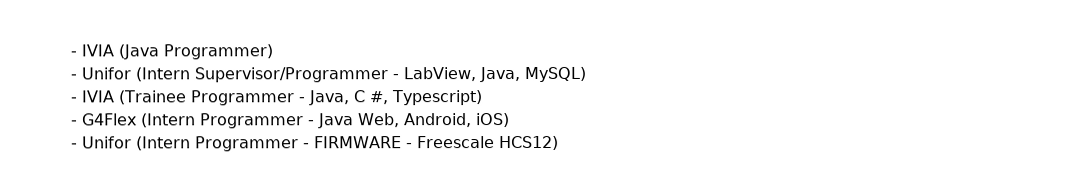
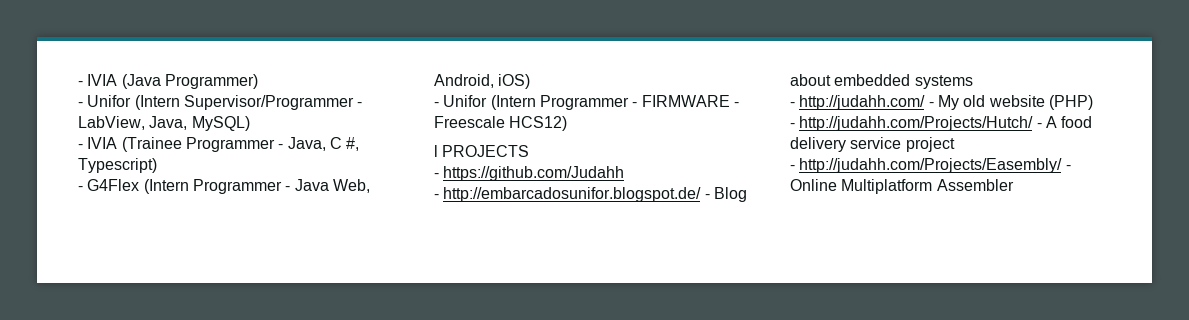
(559, 143) none -> [434,145,530,157] [434,166,625,181] [434,187,747,202] [790,74,973,89] [790,95,1093,110] [790,116,1093,131] [790,137,955,152] [790,158,1071,173] [790,179,1014,194] // l PROJECTS // - https://github.com/Judahh // - http://embarcadosunifor.blogspot.de/ - Blog about embedded systems // - http://judahh.com/ - My old website (PHP) // - http://judahh.com/Projects/Hutch/ - A food delivery service project // - http://judahh.com/Projects/Easembly/ - Online Multiplatform Assembler

